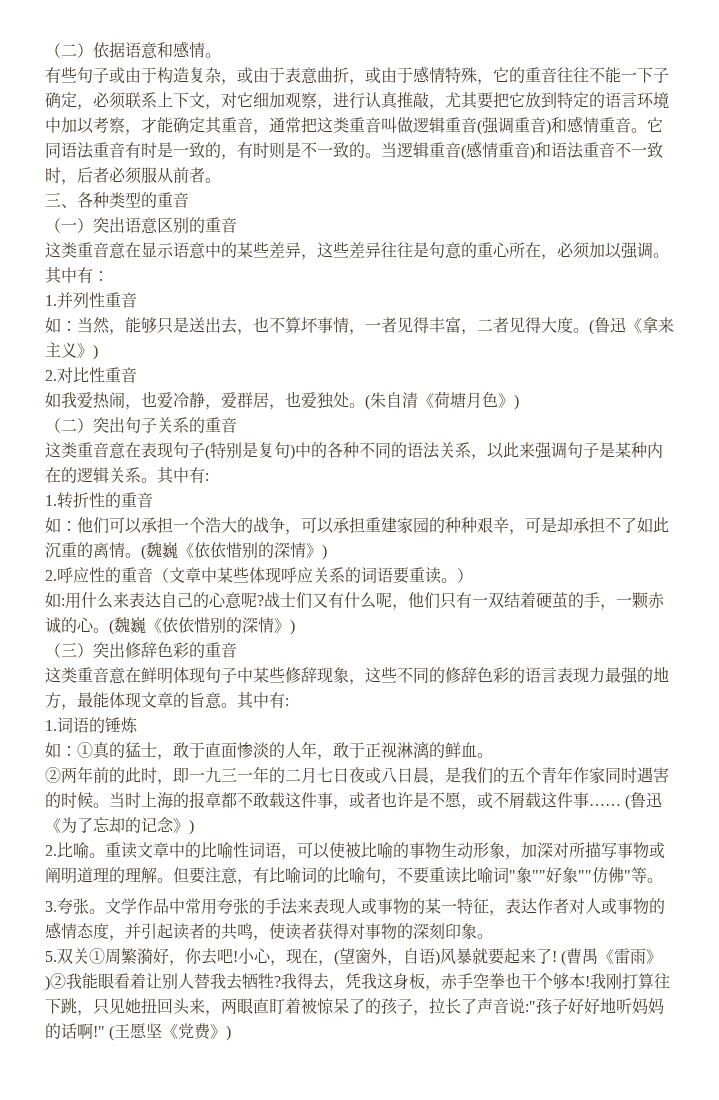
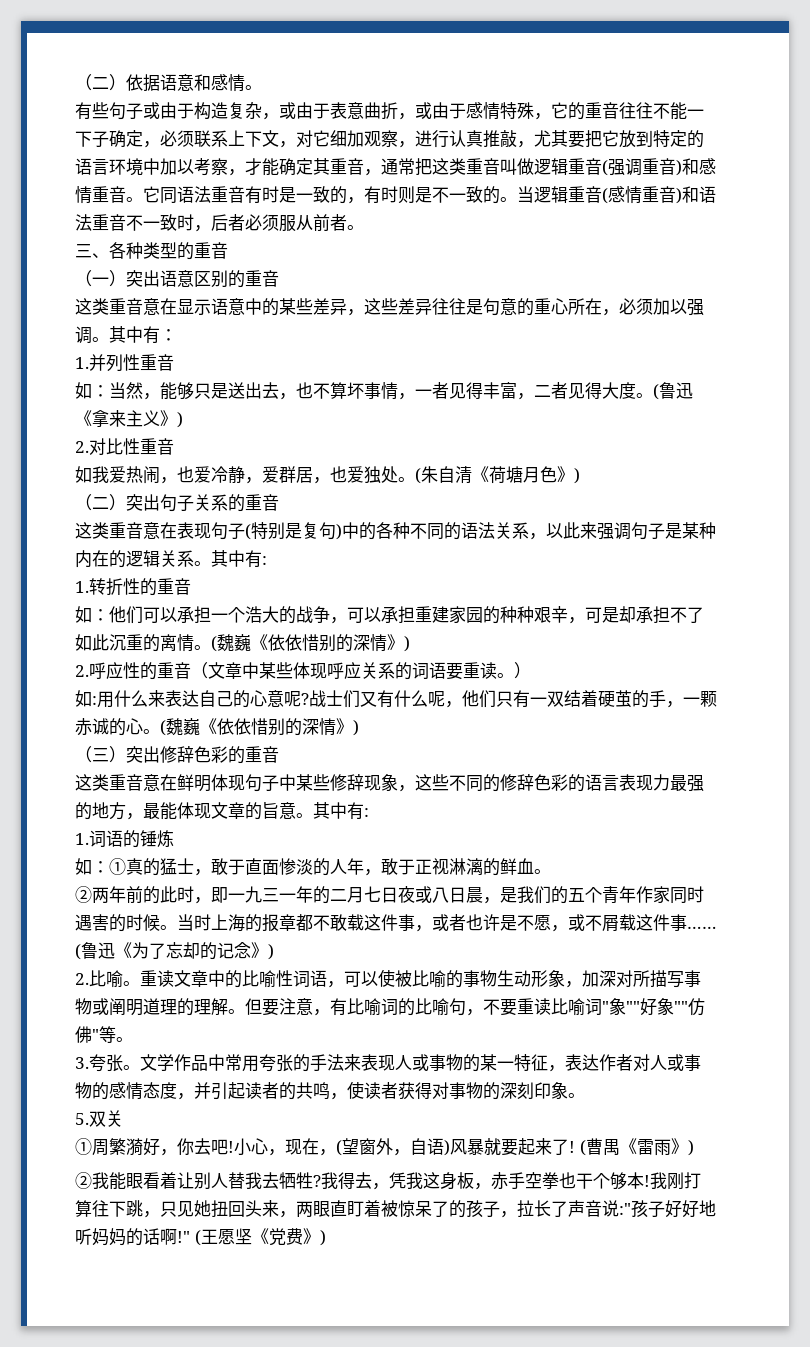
(89, 956) none -> (123, 1118) //
[45,973,66,991] )② -> [687,1140,694,1156] [75,1172,92,1189] ) // ②

